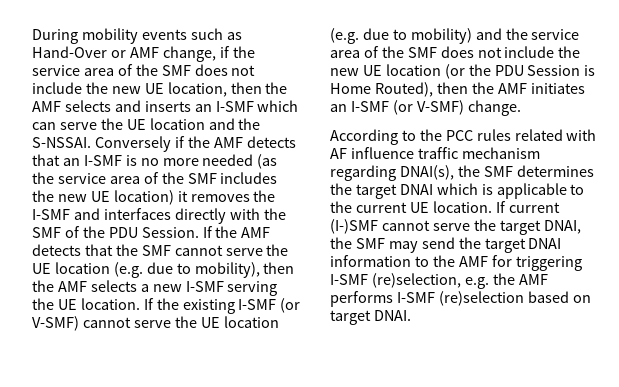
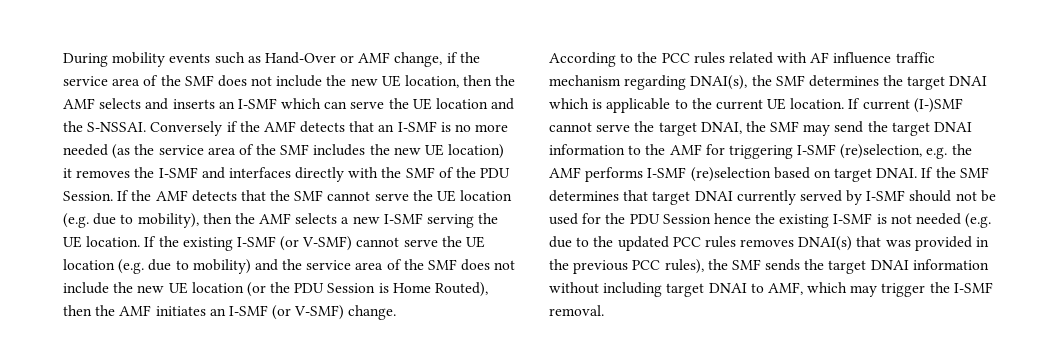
(411, 315) none -> [921,167,989,178] [549,190,996,205] [549,213,992,228] [549,236,990,251] [549,259,989,274] [549,282,993,297] [549,305,604,316] If the SMF determines that target DNAI currently served by I-SMF should not be used for the PDU Session hence the existing I-SMF is not needed (e.g. due to the updated PCC rules removes DNAI(s) that was provided in the previous PCC rules), the SMF sends the target DNAI information without including target DNAI to AMF, which may trigger the I-SMF removal.

